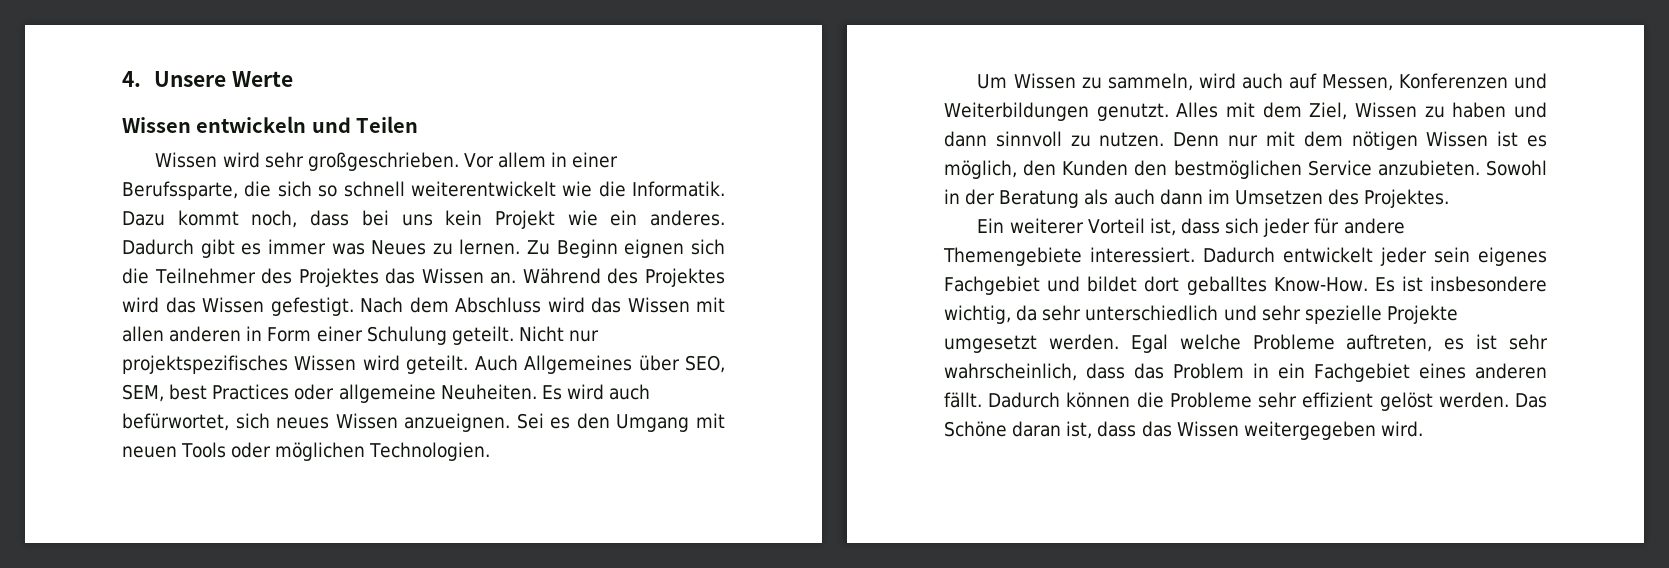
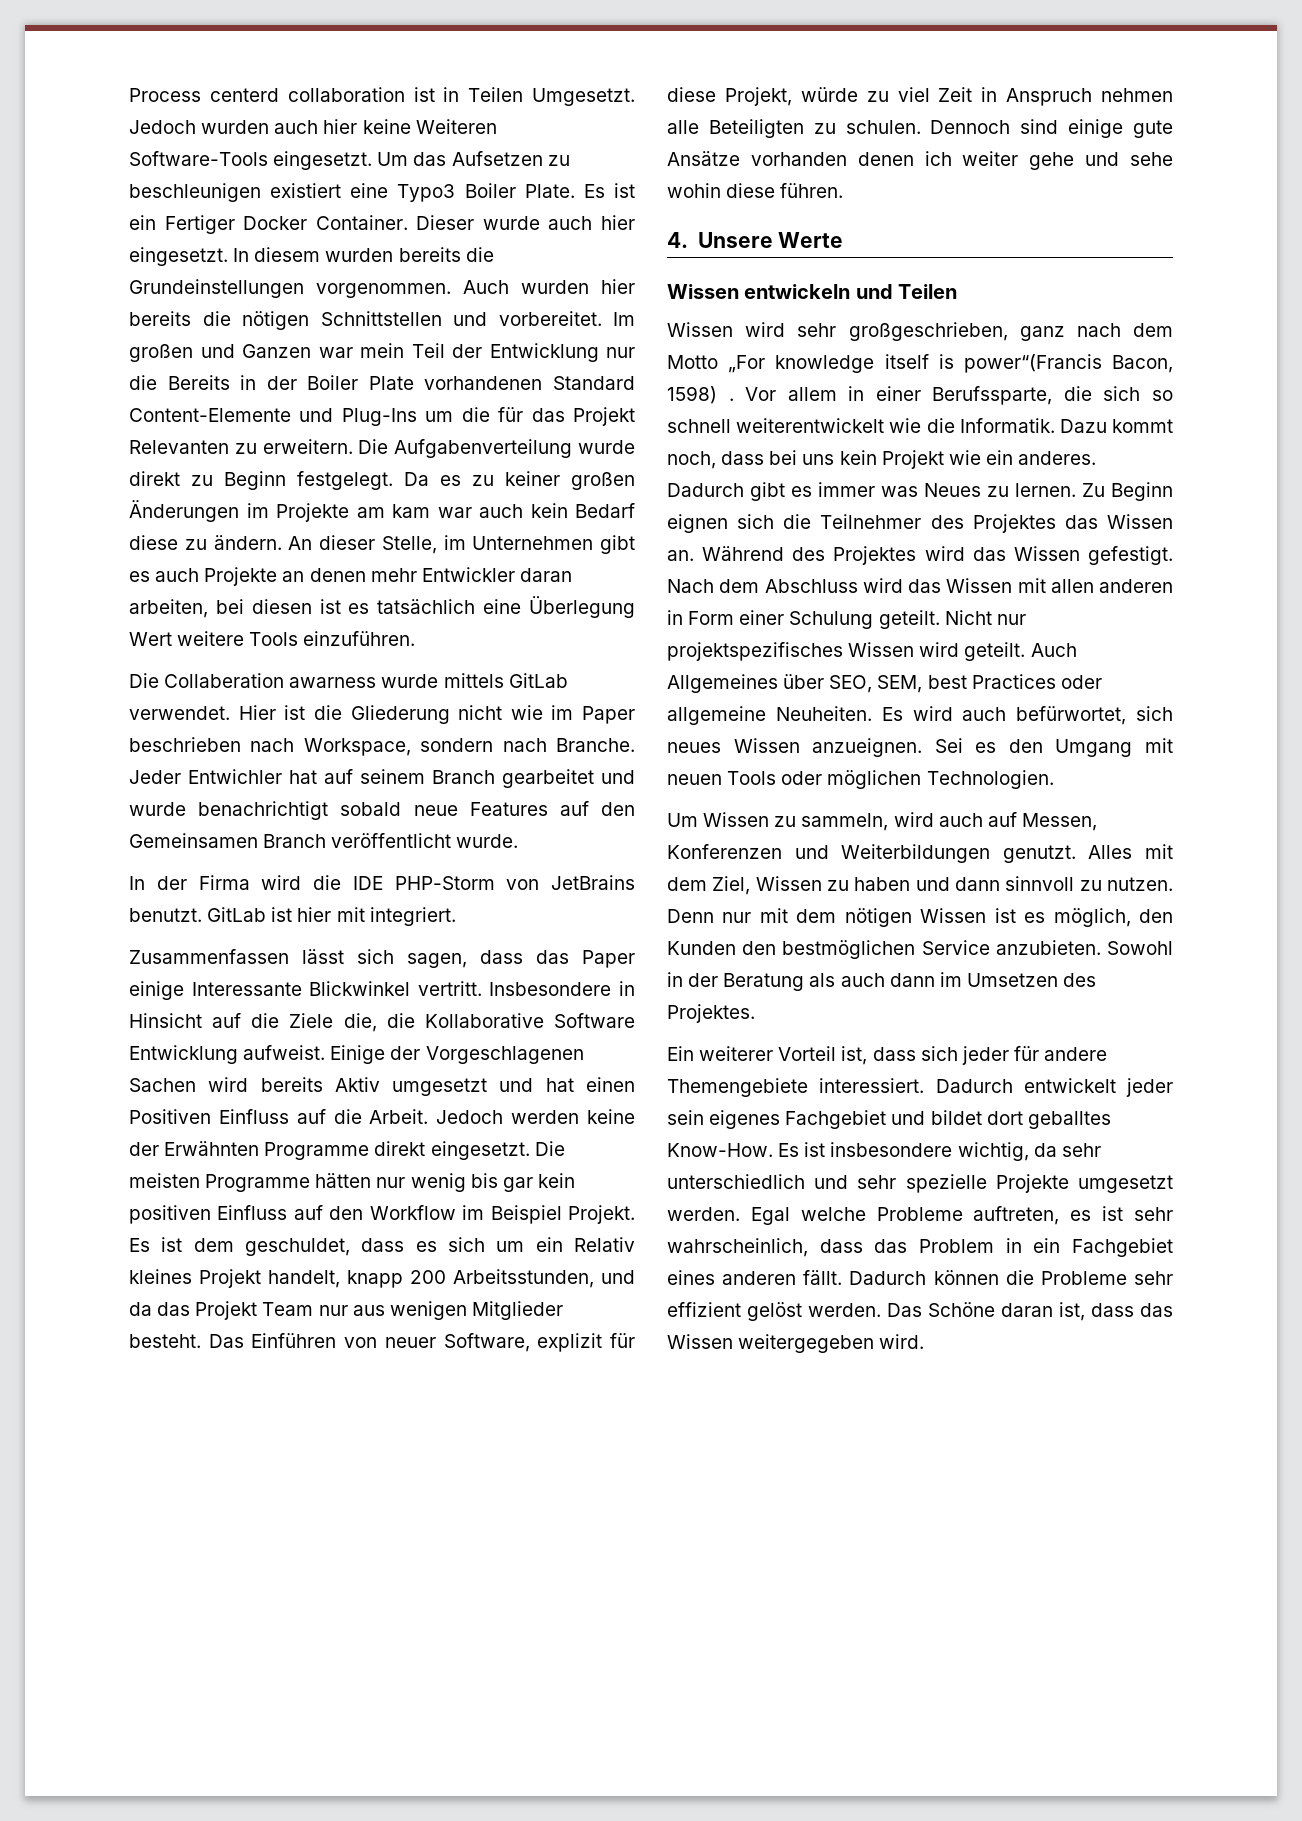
(122, 79) none -> [129,87,635,106] [129,119,497,134] [129,151,570,170] [129,183,635,202] [129,215,635,234] [129,247,494,266] [129,279,635,298] [129,311,635,330] [129,343,635,362] [129,375,635,390] [129,407,635,426] [129,439,635,458] [129,471,635,490] [129,500,635,522] [129,535,635,554] [129,567,572,586] [129,596,636,618] [129,631,416,646] [129,673,568,688] [129,705,635,724] [129,737,635,756] [129,769,635,788] [129,801,636,820] [129,833,519,848] [129,875,635,890] [129,907,456,926] [129,949,635,968] [129,981,636,1000] [129,1013,635,1032] [129,1045,584,1064] [129,1077,635,1096] [129,1109,636,1124] [129,1141,565,1160] [129,1173,575,1192] [129,1205,636,1224] [129,1237,635,1256] [129,1269,635,1288] [129,1301,563,1320] [129,1333,635,1352] [667,87,1173,106] [667,119,1173,138] [667,151,1173,170] [667,183,844,198] Process centerd collaboration ist in Teilen Umgesetzt. Jedoch wurden auch hier keine Weiteren Software-Tools eingesetzt. Um das Aufsetzen zu beschleunigen existiert eine Typo3 Boiler Plate. Es ist ein Fertiger Docker Container. Dieser wurde auch hier eingesetzt. In diesem wurden bereits die Grundeinstellungen vorgenommen. Auch wurden hier bereits die nötigen Schnittstellen und vorbereitet. Im großen und Ganzen war mein Teil der Entwicklung nur die Bereits in der Boiler Plate vorhandenen Standard Content-Elemente und Plug-Ins um die für das Projekt Relevanten zu erweitern. Die Aufgabenverteilung wurde direkt zu Beginn festgelegt. Da es zu keiner großen Änderungen im Projekte am kam war auch kein Bedarf diese zu ändern. An dieser Stelle, im Unternehmen gibt es auch Projekte an denen mehr Entwickler daran arbeiten, bei diesen ist es tatsächlich eine Überlegung Wert weitere Tools einzuführen. // Die Collaberation awarness wurde mittels GitLab verwendet. Hier ist die Gliederung nicht wie im Paper beschrieben nach Workspace, sondern nach Branche. Jeder Entwichler hat auf seinem Branch gearbeitet und wurde benachrichtigt sobald neue Features auf den Gemeinsamen Branch veröffentlicht wurde. // In der Firma wird die IDE PHP-Storm von JetBrains benutzt. GitLab ist hier mit integriert. // Zusammenfassen lässt sich sagen, dass das Paper einige Interessante Blickwinkel vertritt. Insbesondere in Hinsicht auf die Ziele die, die Kollaborative Software Entwicklung aufweist. Einige der Vorgeschlagenen Sachen wird bereits Aktiv umgesetzt und hat einen Positiven Einfluss auf die Arbeit. Jedoch werden keine der Erwähnten Programme direkt eingesetzt. Die meisten Programme hätten nur wenig bis gar kein positiven Einfluss auf den Workflow im Beispiel Projekt. Es ist dem geschuldet, dass es sich um ein Relativ kleines Projekt handelt, knapp 200 Arbeitsstunden, und da das Projekt Team nur aus wenigen Mitglieder besteht. Das Einführen von neuer Software, explizit für diese Projekt, würde zu viel Zeit in Anspruch nehmen alle Beteiligten zu schulen. Dennoch sind einige gute Ansätze vorhanden denen ich weiter gehe und sehe wohin diese führen. //
[307,152,459,171] großgeschrieben. -> [848,322,1173,341] [667,354,1173,373] [667,386,734,404] großgeschrieben, ganz nach dem Motto „For knowledge itself is power“(Francis Bacon, 1598) .

